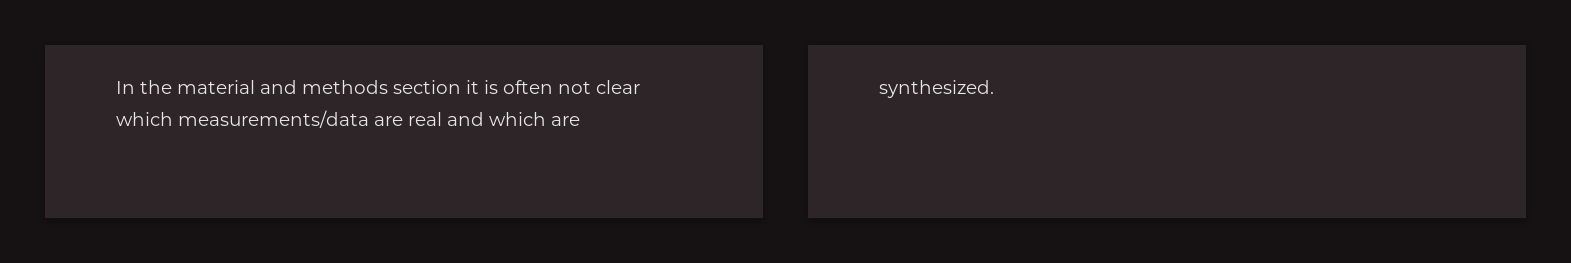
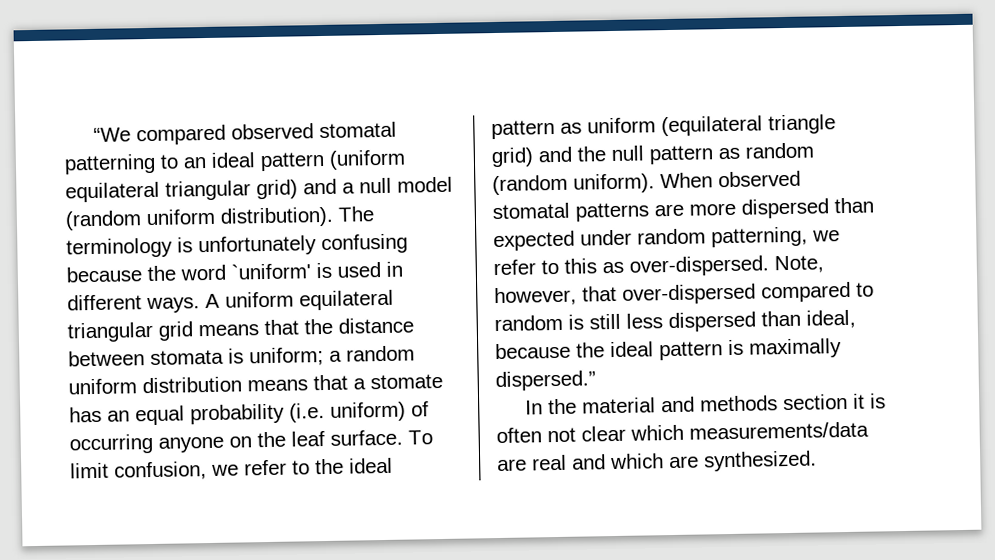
(116, 87) none -> [92,121,397,146] [64,149,406,175] [65,176,453,203] [65,206,374,231] [66,233,408,259] [66,261,403,283] [67,289,394,314] [67,317,414,343] [68,345,415,367] [68,373,443,395] [69,401,429,426] [69,429,433,455] [70,457,393,481] [491,114,836,140] [491,142,814,168] [492,170,801,196] [492,197,874,222] [493,226,840,252] [493,255,824,277] [494,281,874,307] [494,309,856,333] [495,338,842,361] [495,370,596,392] “We compared observed stomatal patterning to an ideal pattern (uniform equilateral triangular grid) and a null model (random uniform distribution). The terminology is unfortunately confusing because the word `uniform' is used in different ways. A uniform equilateral triangular grid means that the distance between stomata is uniform; a random uniform distribution means that a stomate has an equal probability (i.e. uniform) of occurring anyone on the leaf surface. To limit confusion, we refer to the ideal pattern as uniform (equilateral triangle grid) and the null pattern as random (random uniform). When observed stomatal patterns are more dispersed than expected under random patterning, we refer to this as over-dispersed. Note, however, that over-dispersed compared to random is still less dispersed than ideal, because the ideal pattern is maximally dispersed.” //

